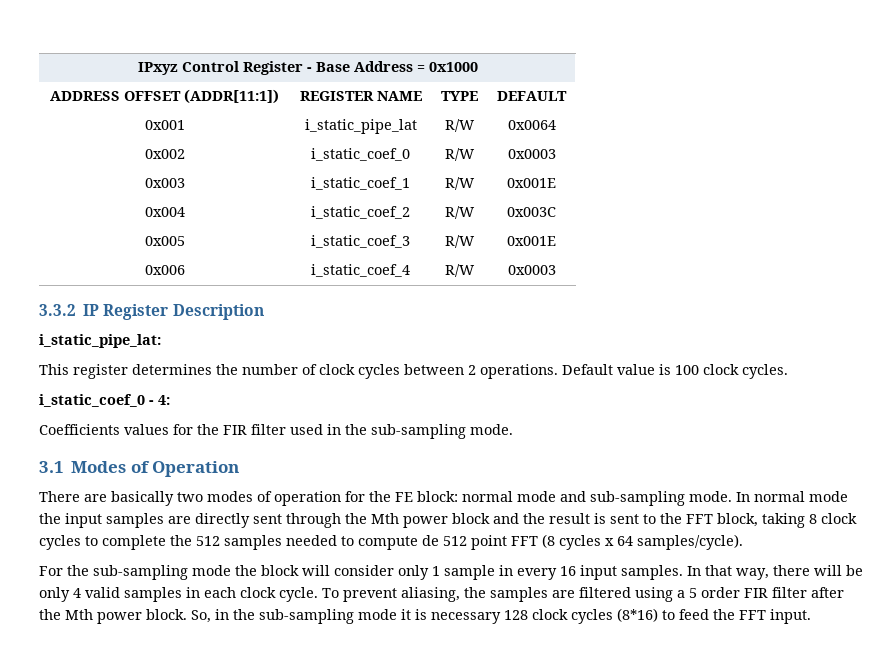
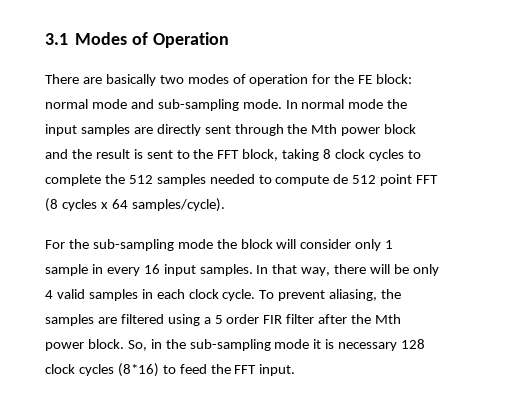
[137,61,478,75] [50,89,279,104] [299,91,422,101] [441,91,478,101] [497,91,567,101] [144,120,185,130] [304,119,417,134] [445,119,475,132] [507,120,556,130] [144,149,185,159] [311,148,410,161] [445,148,475,161] [507,149,556,159] [144,178,185,188] [311,177,410,190] [445,177,475,190] [507,178,556,188] [144,207,185,217] [311,206,410,219] [445,206,475,219] [507,207,556,217] [144,236,185,246] [311,235,410,248] [445,235,475,248] [507,236,556,246] [144,265,185,275] [311,264,410,277] [445,264,475,277] [507,265,556,275] [39,304,264,320] [39,334,161,348] [39,364,788,379] [39,394,170,407] [39,424,513,439] IPxyz Control Register - Base Address = 0x1000 // ADDRESS OFFSET (ADDR[11:1]) | REGISTER NAME | TYPE | DEFAULT // 0x001 | i_static_pipe_lat | R/W | 0x0064 // 0x002 | i_static_coef_0 | R/W | 0x0003 // 0x003 | i_static_coef_1 | R/W | 0x001E // 0x004 | i_static_coef_2 | R/W | 0x003C // 0x005 | i_static_coef_3 | R/W | 0x001E // 0x006 | i_static_coef_4 | R/W | 0x0003 // 3.3.2 IP Register Description // i_static_pipe_lat: // This register determines the number of clock cycles between 2 operations. Default value is 100 clock cycles. // i_static_coef_0 - 4: // Coefficients values for the FIR filter used in the sub-sampling mode. // -> (45, 39) none

